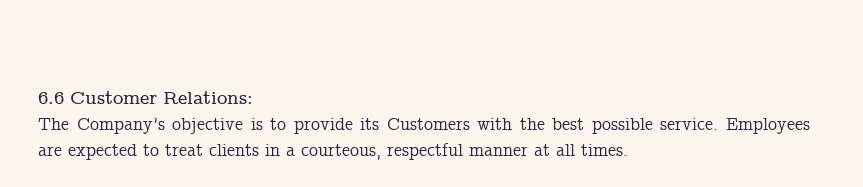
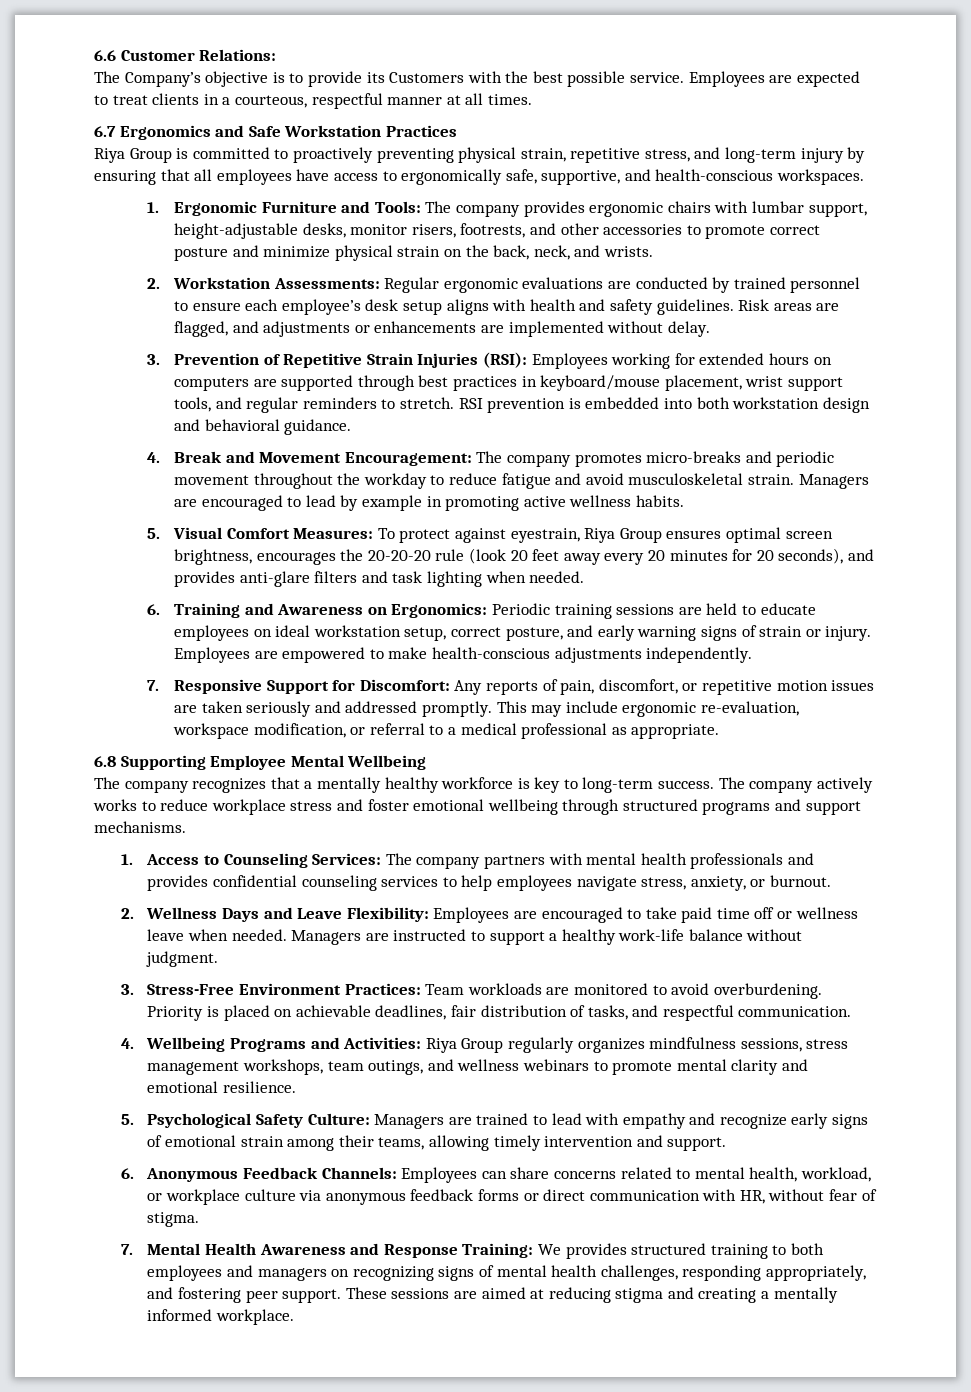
(628, 150) none -> [94,125,457,140] [94,147,866,163] [94,169,865,185] [147,201,867,217] [174,223,820,239] [174,245,653,261] [147,277,861,293] [174,299,840,315] [174,321,710,337] [147,352,832,369] [174,375,843,391] [174,397,870,413] [174,419,352,435] [147,451,835,467] [174,473,869,489] [174,495,684,511] [147,527,833,543] [174,548,874,565] [174,571,585,587] [147,603,816,619] [174,625,872,641] [174,647,753,663] [147,679,875,695] [174,701,799,717] [173,723,720,739] [94,755,427,770] [94,777,873,793] [93,799,861,815] [94,821,186,833] [120,853,814,869] [147,875,831,891] [120,907,858,923] [147,929,803,945] [146,951,219,967] [120,983,822,999] [147,1005,852,1021] [120,1037,849,1053] [147,1059,808,1075] [147,1081,296,1093] [120,1113,869,1129] [147,1135,727,1151] [120,1167,871,1183] [147,1189,877,1205] [147,1212,200,1227] [120,1243,824,1259] [147,1265,866,1281] [147,1287,838,1303] [147,1309,294,1325] // 6.7 Ergonomics and Safe Workstation Practices // Riya Group is committed to proactively preventing physical strain, repetitive stress, and long-term injury by ensuring that all employees have access to ergonomically safe, supportive, and health-conscious workspaces. // 1. Ergonomic Furniture and Tools: The company provides ergonomic chairs with lumbar support, height-adjustable desks, monitor risers, footrests, and other accessories to promote correct posture and minimize physical strain on the back, neck, and wrists. // 2. Workstation Assessments: Regular ergonomic evaluations are conducted by trained personnel to ensure each employee’s desk setup aligns with health and safety guidelines. Risk areas are flagged, and adjustments or enhancements are implemented without delay. // 3. Prevention of Repetitive Strain Injuries (RSI): Employees working for extended hours on computers are supported through best practices in keyboard/mouse placement, wrist support tools, and regular reminders to stretch. RSI prevention is embedded into both workstation design and behavioral guidance. // 4. Break and Movement Encouragement: The company promotes micro-breaks and periodic movement throughout the workday to reduce fatigue and avoid musculoskeletal strain. Managers are encouraged to lead by example in promoting active wellness habits. // 5. Visual Comfort Measures: To protect against eyestrain, Riya Group ensures optimal screen brightness, encourages the 20-20-20 rule (look 20 feet away every 20 minutes for 20 seconds), and provides anti-glare filters and task lighting when needed. // 6. Training and Awareness on Ergonomics: Periodic training sessions are held to educate employees on ideal workstation setup, correct posture, and early warning signs of strain or injury. Employees are empowered to make health-conscious adjustments independently. // 7. Responsive Support for Discomfort: Any reports of pain, discomfort, or repetitive motion issues are taken seriously and addressed promptly. This may include ergonomic re-evaluation, workspace modification, or referral to a medical professional as appropriate. // 6.8 Supporting Employee Mental Wellbeing // The company recognizes that a mentally healthy workforce is key to long-term success. The company actively works to reduce workplace stress and foster emotional wellbeing through structured programs and support mechanisms. // 1. Access to Counseling Services: The company partners with mental health professionals and provides confidential counseling services to help employees navigate stress, anxiety, or burnout. // 2. Wellness Days and Leave Flexibility: Employees are encouraged to take paid time off or wellness leave when needed. Managers are instructed to support a healthy work-life balance without judgment. // 3. Stress-Free Environment Practices: Team workloads are monitored to avoid overburdening. Priority is placed on achievable deadlines, fair distribution of tasks, and respectful communication. // 4. Wellbeing Programs and Activities: Riya Group regularly organizes mindfulness sessions, stress management workshops, team outings, and wellness webinars to promote mental clarity and emotional resilience. // 5. Psychological Safety Culture: Managers are trained to lead with empathy and recognize early signs of emotional strain among their teams, allowing timely intervention and support. // 6. Anonymous Feedback Channels: Employees can share concerns related to mental health, workload, or workplace culture via anonymous feedback forms or direct communication with HR, without fear of stigma. // 7. Mental Health Awareness and Response Training: We provides structured training to both employees and managers on recognizing signs of mental health challenges, responding appropriately, and fostering peer support. These sessions are aimed at reducing stigma and creating a mentally informed workplace.

